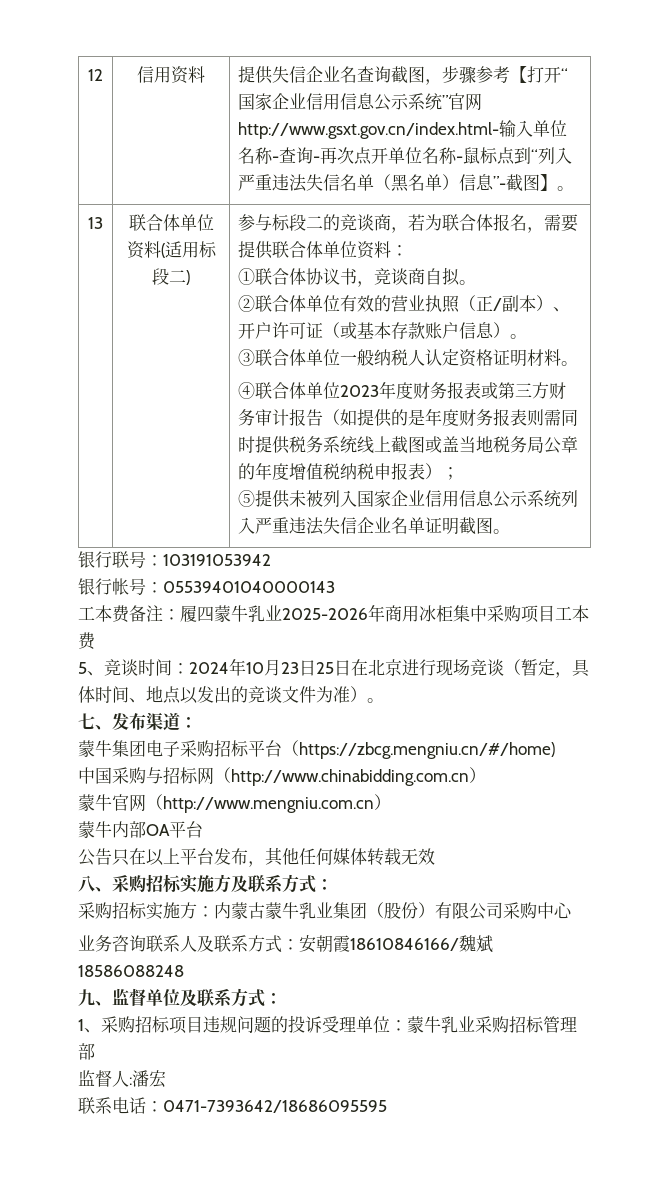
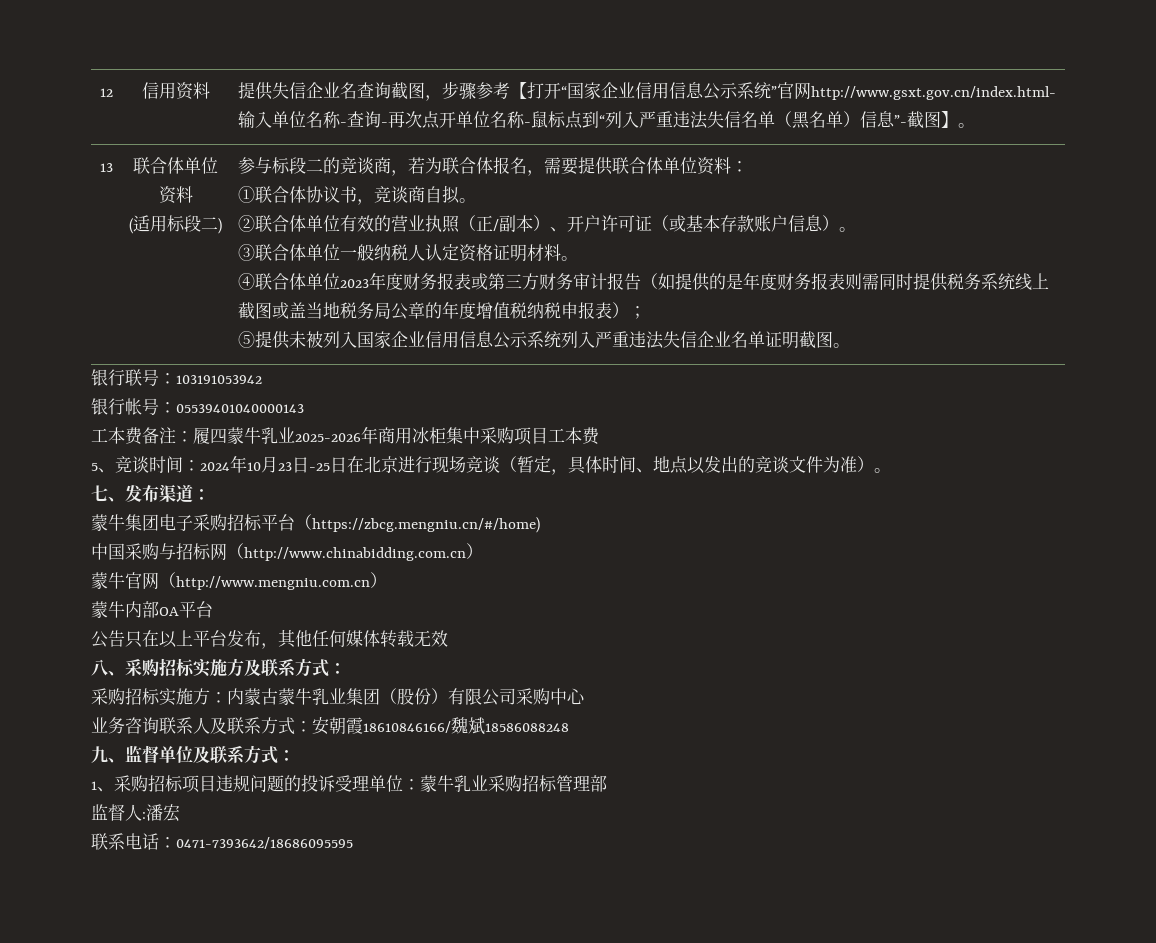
(161, 249) none -> (193, 194) //
[316,662,334,674] 25 -> [309,463,330,471] -25

